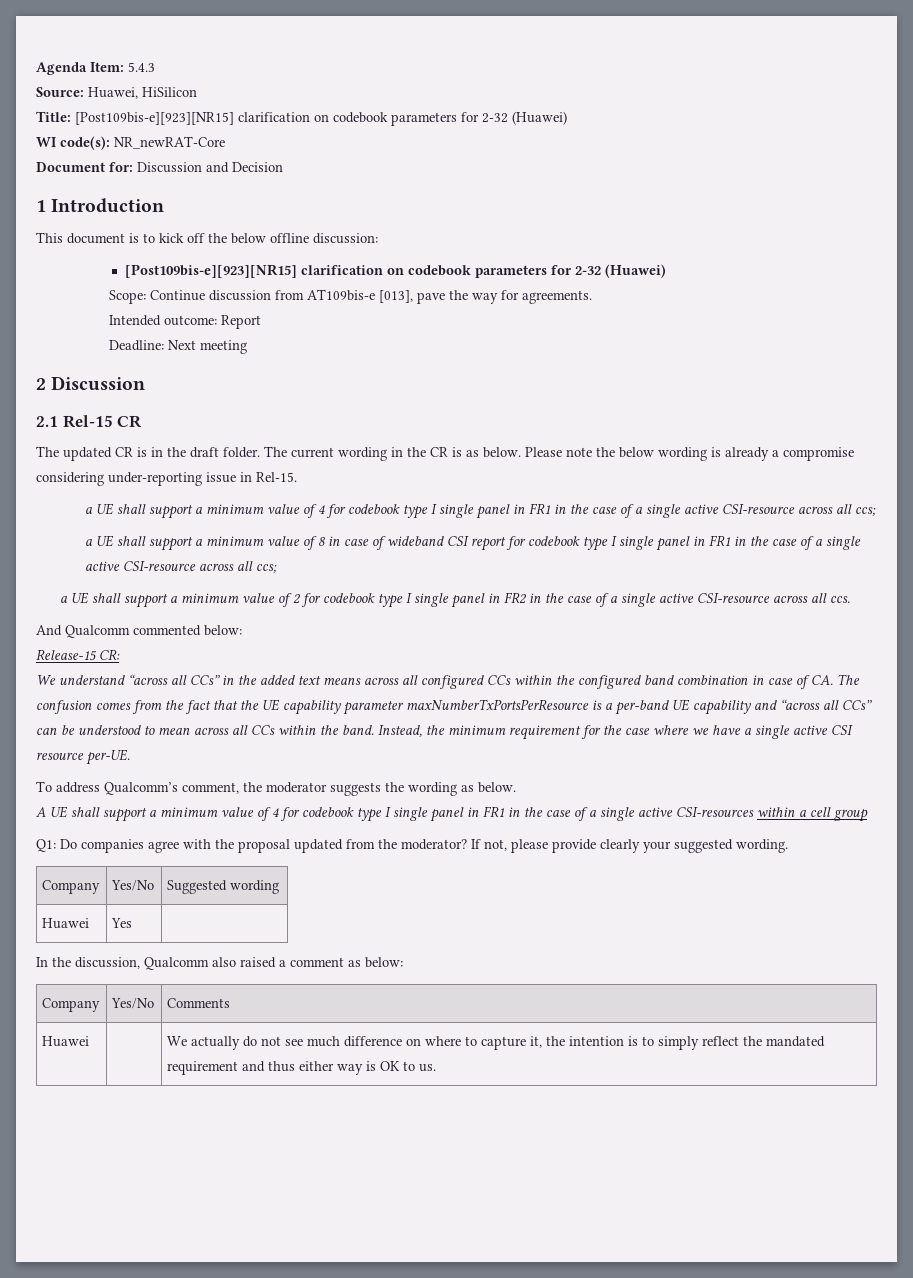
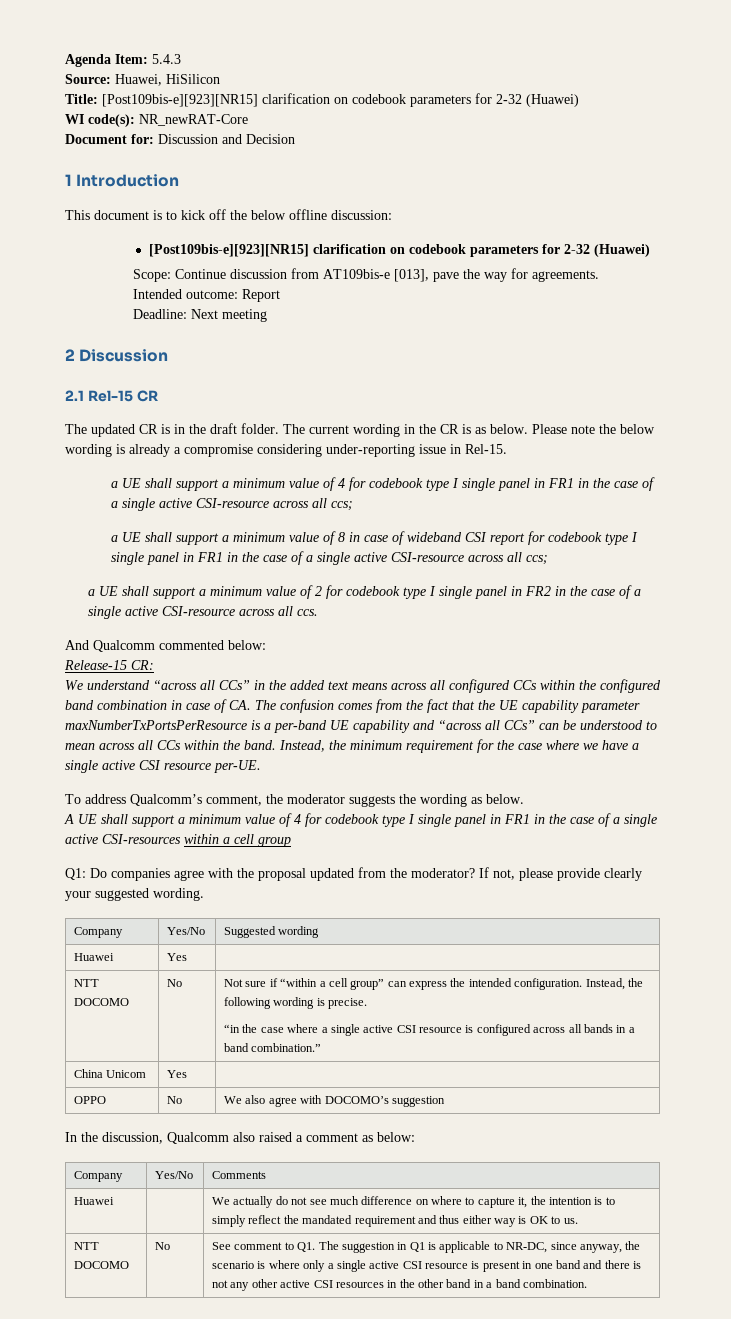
(133, 923) none -> [74,979,100,987] [74,998,130,1006] [167,979,183,987] [224,978,643,990] [224,997,368,1009] [224,1024,635,1036] [224,1043,322,1052] [74,1069,147,1078] [167,1070,188,1078] [74,1096,107,1104] [167,1096,183,1104] [224,1095,445,1107] // NTT DOCOMO | No | Not sure if “within a cell group” can express the intended configuration. Instead, the following wording is precise. // “in the case where a single active CSI resource is configured across all bands in a band combination.” // China Unicom | Yes | // OPPO | No | We also agree with DOCOMO’s suggestion
(437, 1068) none -> [74,1242,100,1250] [74,1261,130,1269] [155,1242,171,1250] [212,1241,641,1253] [212,1260,642,1272] [212,1279,587,1291] // NTT DOCOMO | No | See comment to Q1. The suggestion in Q1 is applicable to NR-DC, since anyway, the scenario is where only a single active CSI resource is present in one band and there is not any other active CSI resources in the other band in a band combination.

